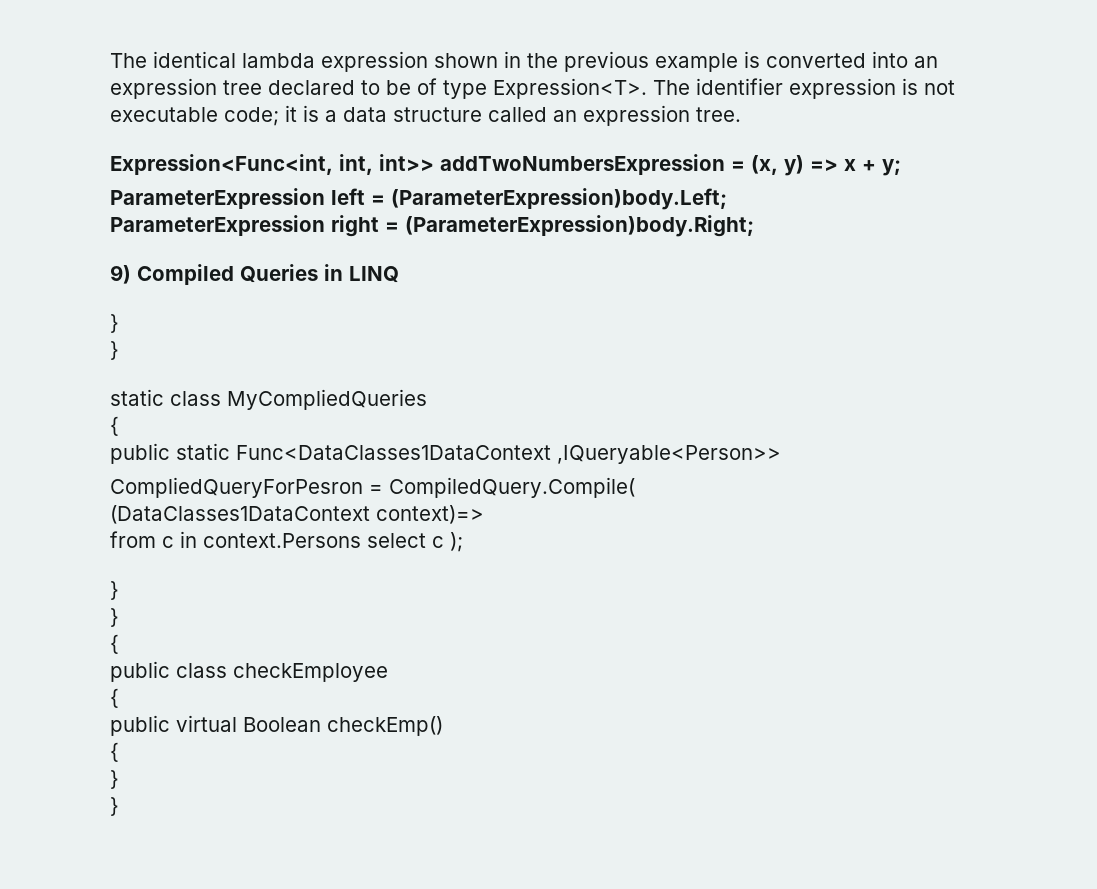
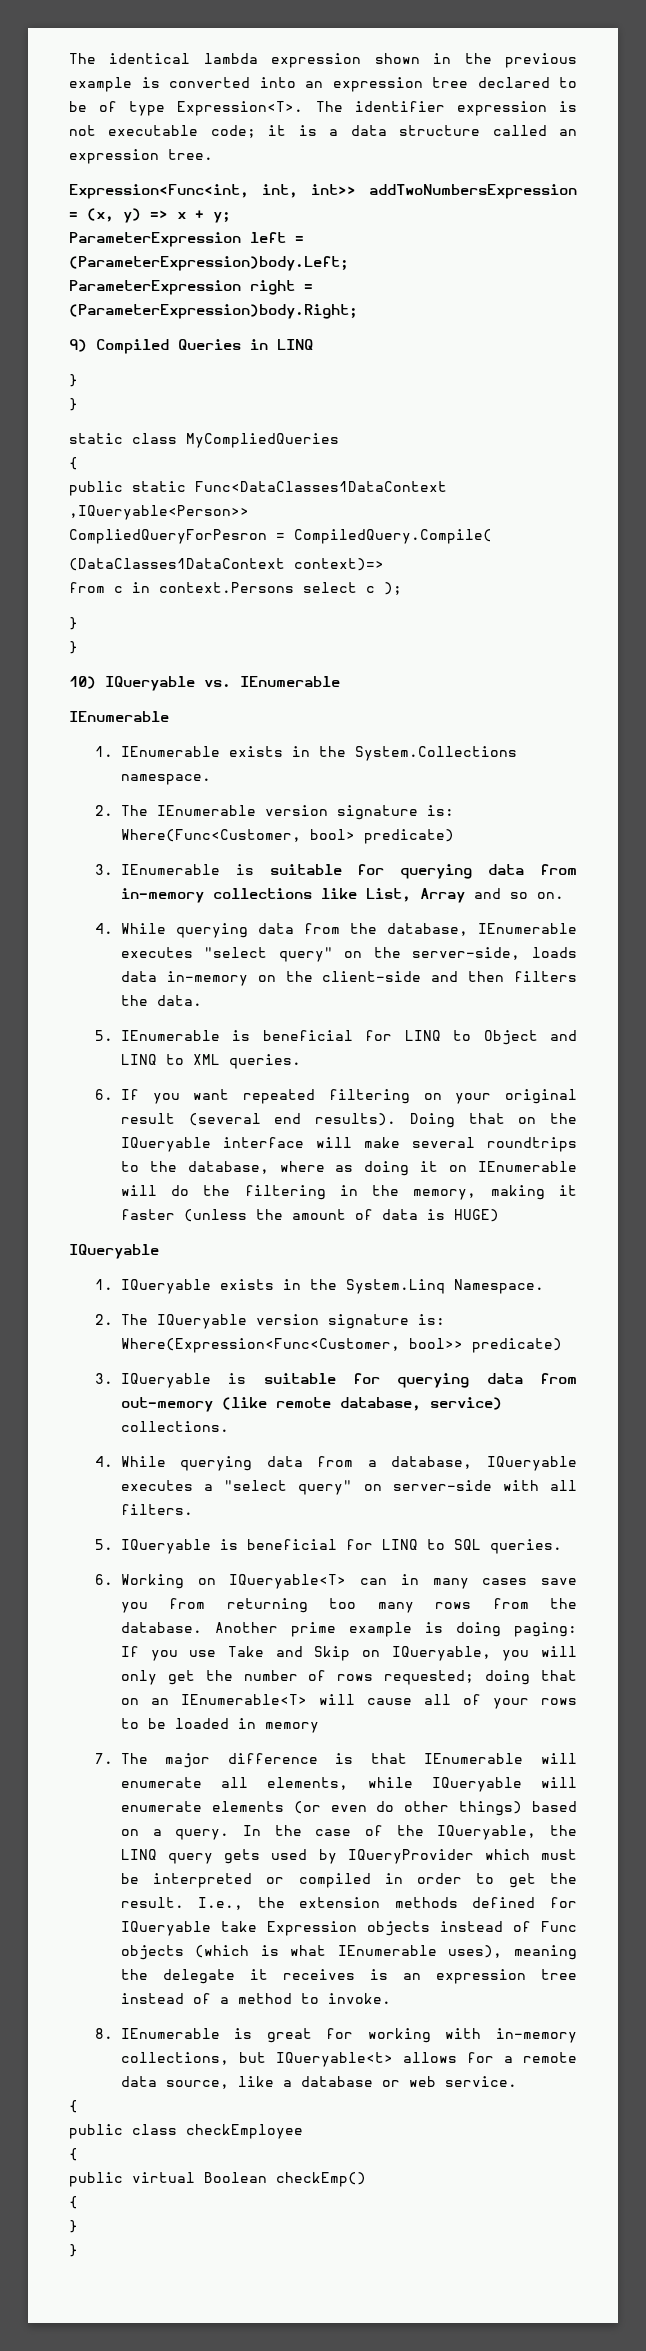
(119, 617) none -> [69,676,340,691] [69,711,169,722] [94,746,517,761] [120,774,211,785] [94,805,454,820] [120,829,454,844] [94,864,578,879] [120,888,564,903] [94,923,577,938] [120,947,577,962] [120,971,577,986] [120,995,202,1006] [94,1030,578,1045] [120,1054,301,1069] [94,1089,577,1104] [120,1113,577,1128] [120,1137,577,1152] [120,1161,577,1176] [120,1185,577,1200] [120,1209,499,1222] [69,1244,159,1259] [94,1279,544,1294] [94,1314,445,1329] [120,1338,562,1353] [94,1373,578,1388] [120,1397,502,1412] [120,1421,229,1432] [94,1456,577,1471] [120,1480,577,1495] [120,1504,193,1515] [94,1539,562,1554] [94,1574,577,1589] [120,1598,578,1613] [120,1622,577,1637] [120,1646,578,1661] [120,1670,577,1685] [120,1694,577,1709] [120,1718,319,1733] [94,1753,577,1768] [120,1777,577,1792] [120,1801,577,1816] [120,1825,578,1840] [120,1849,577,1864] [120,1873,577,1888] [120,1897,577,1910] [120,1921,577,1936] [120,1945,577,1960] [120,1969,577,1984] [120,1993,391,2004] [94,2028,577,2043] [120,2052,577,2067] [120,2076,517,2089] // 10) IQueryable vs. IEnumerable // IEnumerable // 1. IEnumerable exists in the System.Collections namespace. // 2. The IEnumerable version signature is: Where(Func<Customer, bool> predicate) // 3. IEnumerable is suitable for querying data from in-memory collections like List, Array and so on. // 4. While querying data from the database, IEnumerable executes "select query" on the server-side, loads data in-memory on the client-side and then filters the data. // 5. IEnumerable is beneficial for LINQ to Object and LINQ to XML queries. // 6. If you want repeated filtering on your original result (several end results). Doing that on the IQueryable interface will make several roundtrips to the database, where as doing it on IEnumerable will do the filtering in the memory, making it faster (unless the amount of data is HUGE) // IQueryable // 1. IQueryable exists in the System.Linq Namespace. // 2. The IQueryable version signature is: Where(Expression<Func<Customer, bool>> predicate) // 3. IQueryable is suitable for querying data from out-memory (like remote database, service) collections. // 4. While querying data from a database, IQueryable executes a "select query" on server-side with all filters. // 5. IQueryable is beneficial for LINQ to SQL queries. // 6. Working on IQueryable<T> can in many cases save you from returning too many rows from the database. Another prime example is doing paging: If you use Take and Skip on IQueryable, you will only get the number of rows requested; doing that on an IEnumerable<T> will cause all of your rows to be loaded in memory // 7. The major difference is that IEnumerable will enumerate all elements, while IQueryable will enumerate elements (or even do other things) based on a query. In the case of the IQueryable, the LINQ query gets used by IQueryProvider which must be interpreted or compiled in order to get the result. I.e., the extension methods defined for IQueryable take Expression objects instead of Func objects (which is what IEnumerable uses), meaning the delegate it receives is an expression tree instead of a method to invoke. // 8. IEnumerable is great for working with in-memory collections, but IQueryable<t> allows for a remote data source, like a database or web service.

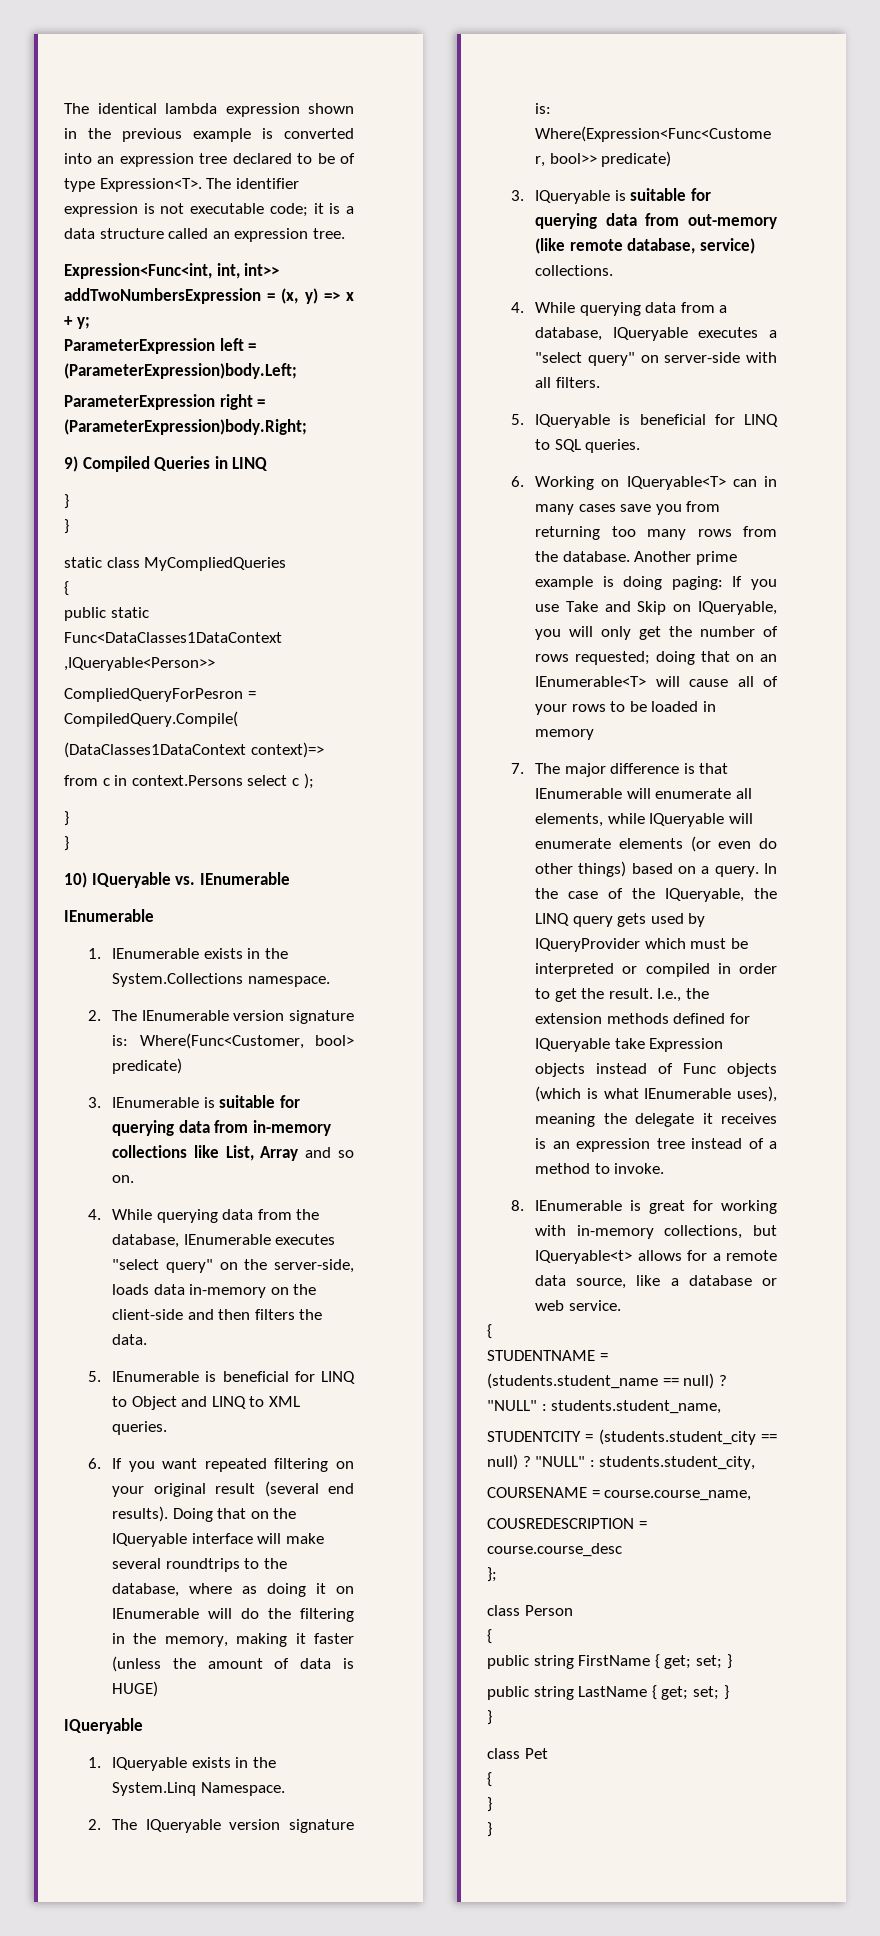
[69,2124,303,2139] [69,2148,78,2161] [69,2172,366,2187] public class checkEmployee // { // public virtual Boolean checkEmp() -> [487,1350,608,1361] [487,1373,727,1389] [487,1400,722,1414] [487,1429,777,1445] [487,1454,756,1470] [487,1487,752,1501] [487,1518,647,1529] [487,1543,622,1557] [487,1567,497,1582] [487,1605,573,1616] [487,1629,492,1644] [487,1654,732,1669] [487,1685,729,1700] [487,1710,492,1725] [487,1748,548,1759] STUDENTNAME = (students.student_name == null) ? "NULL" : students.student_name, // STUDENTCITY = (students.student_city == null) ? "NULL" : students.student_city, // COURSENAME = course.course_name, // COUSREDESCRIPTION = course.course_desc // }; // class Person // { // public string FirstName { get; set; } // public string LastName { get; set; } // } // class Pet

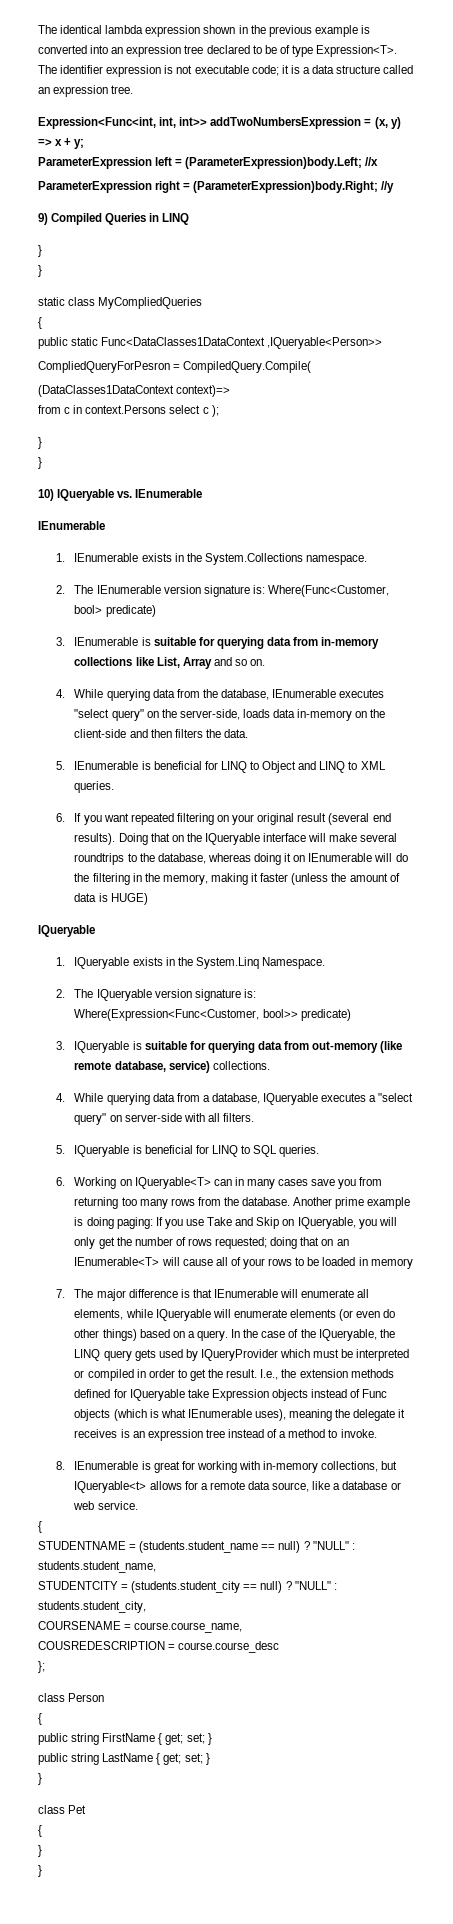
(297, 371) none -> [365,157,379,166] //x
(307, 427) none -> [381,181,395,193] //y
[189,1583,258,1594] where as -> [207,853,251,862] whereas

